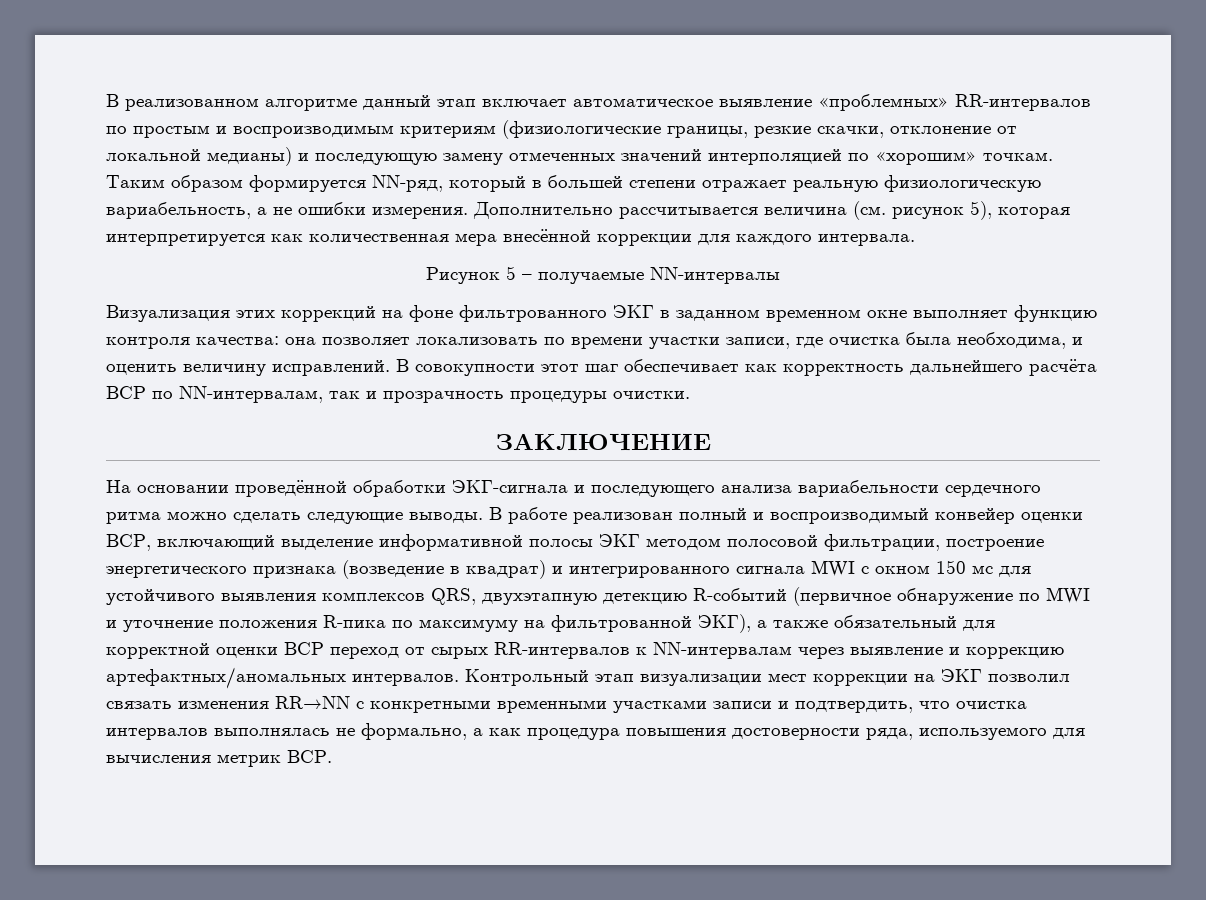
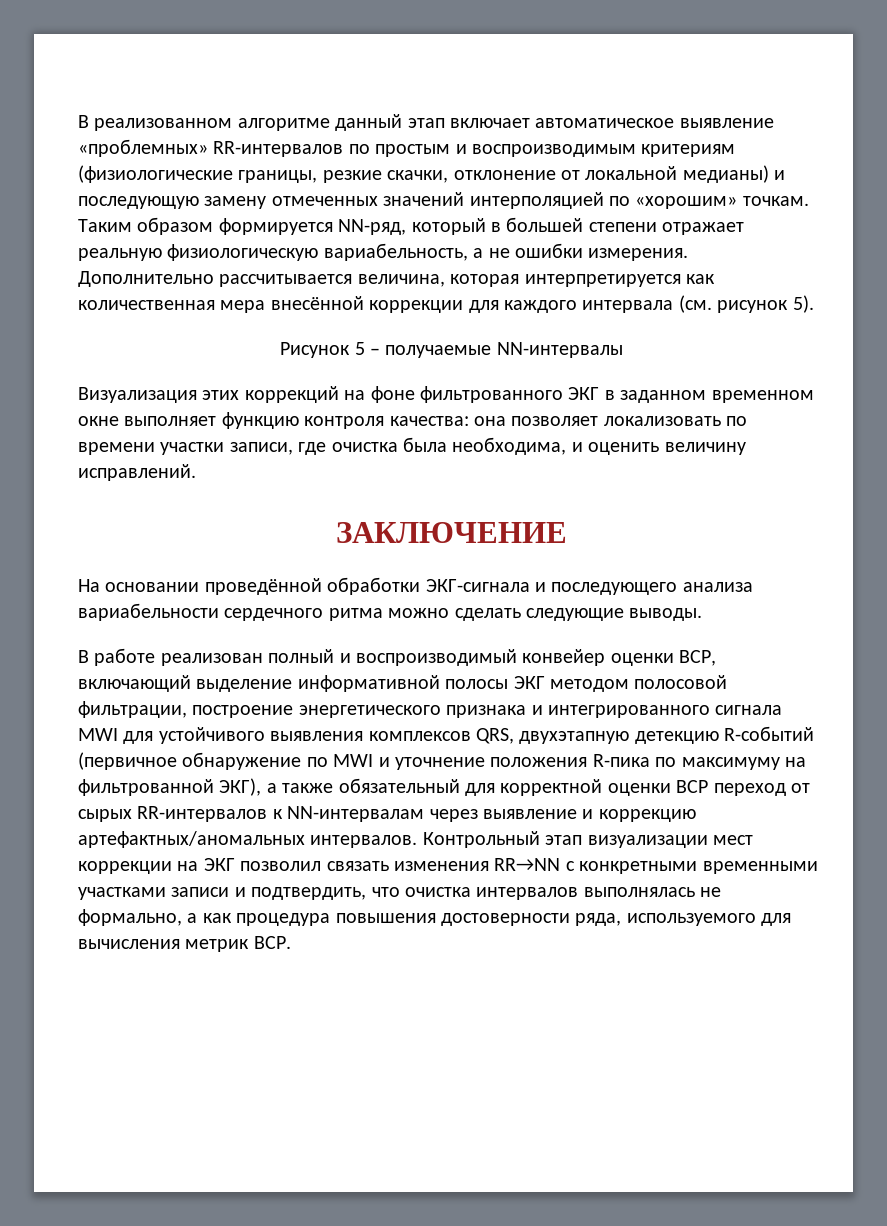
[764,201,992,220] величина (см. рисунок 5), -> [357,274,445,287] величина,
[818,234,915,246] интервала. -> [582,295,814,313] интервала (см. рисунок 5).
[396,359,1097,376] [106,386,690,403] В совокупности этот шаг обеспечивает как корректность дальнейшего расчёта ВСР по NN-интервалам, так и прозрачность процедуры очистки. -> (196, 472) none
(483, 517) none -> (703, 614) //
[342,560,546,579] (возведение в квадрат) -> (527, 711) none
[861,560,993,574] с окном 150 мс -> (118, 734) none

